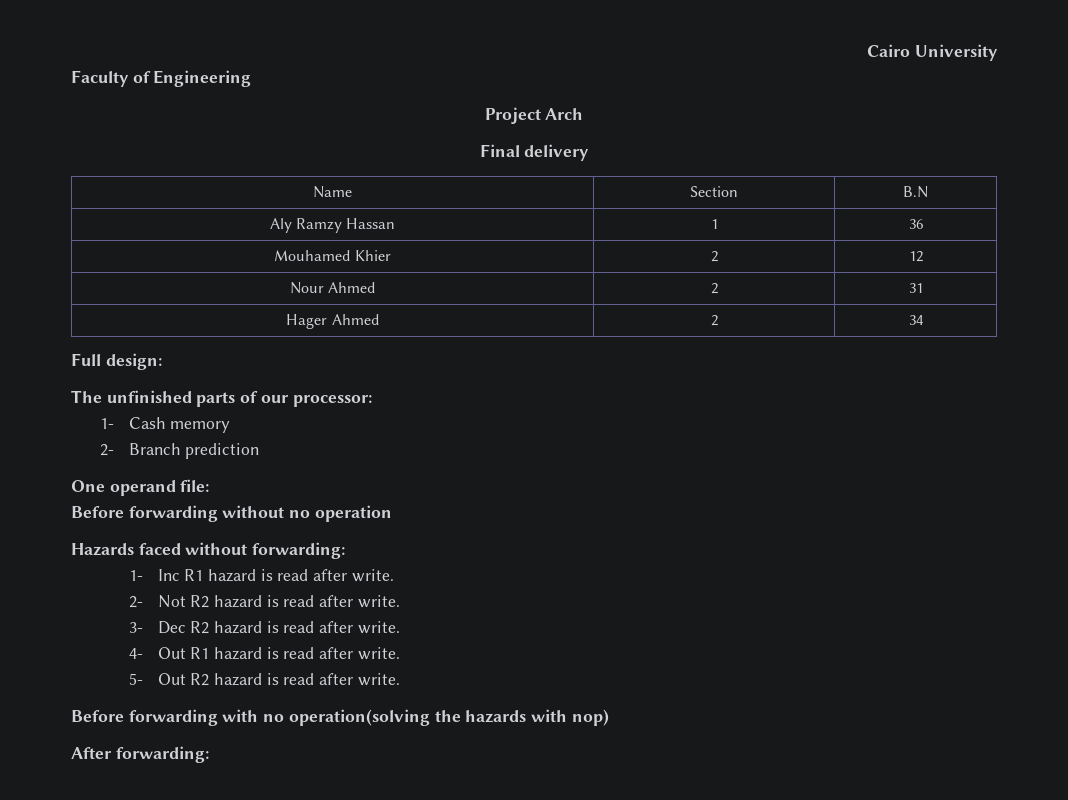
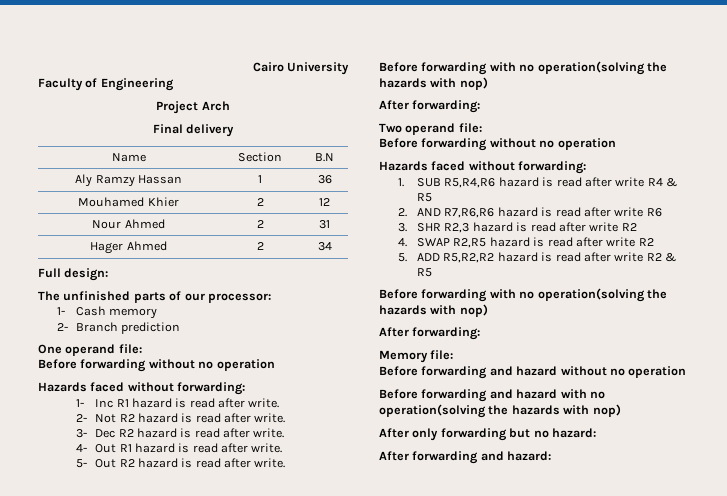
(209, 754) none -> [379,123,482,135] [379,138,616,151] [379,161,587,174] [398,177,678,188] [417,193,433,202] [398,207,662,218] [398,222,637,233] [398,237,654,248] [398,252,677,263] [417,268,433,277] [379,288,667,302] [379,304,488,317] [379,327,481,340] [379,350,454,363] [379,366,687,379] [379,389,605,402] [379,404,621,418] [379,428,596,441] [379,451,552,464] // Two operand file: // Before forwarding without no operation // Hazards faced without forwarding: // 1. SUB R5,R4,R6 hazard is read after write R4 & R5 // 2. AND R7,R6,R6 hazard is read after write R6 // 3. SHR R2,3 hazard is read after write R2 // 4. SWAP R2,R5 hazard is read after write R2 // 5. ADD R5,R2,R2 hazard is read after write R2 & R5 // Before forwarding with no operation(solving the hazards with nop) // After forwarding: // Memory file: // Before forwarding and hazard without no operation // Before forwarding and hazard with no operation(solving the hazards with nop) // After only forwarding but no hazard: // After forwarding and hazard:

